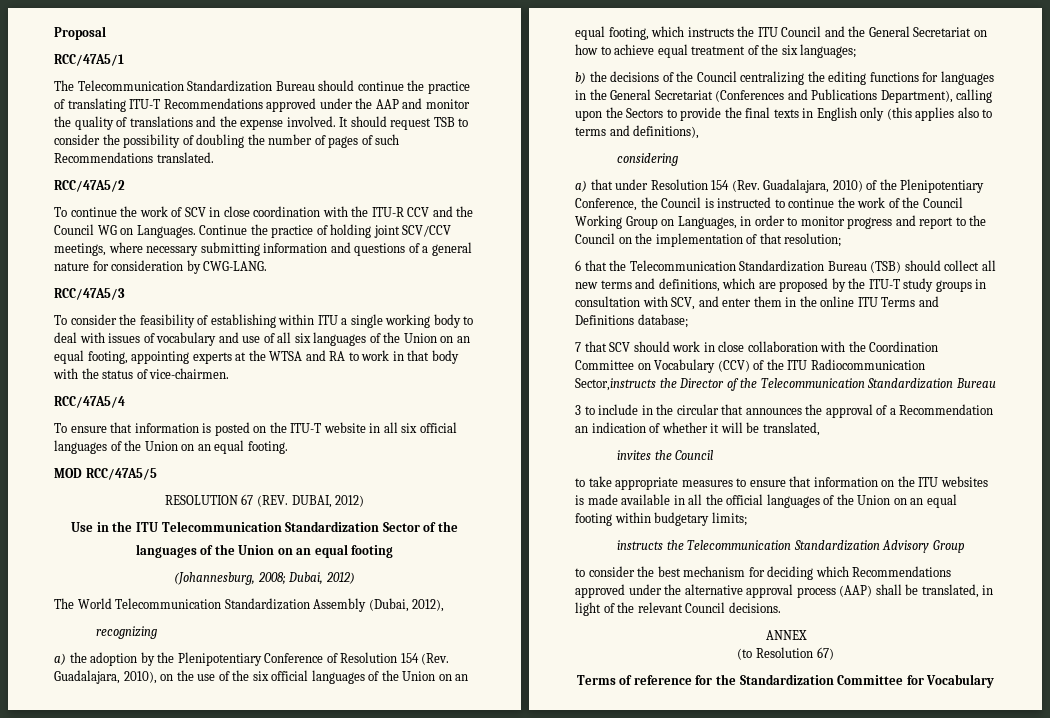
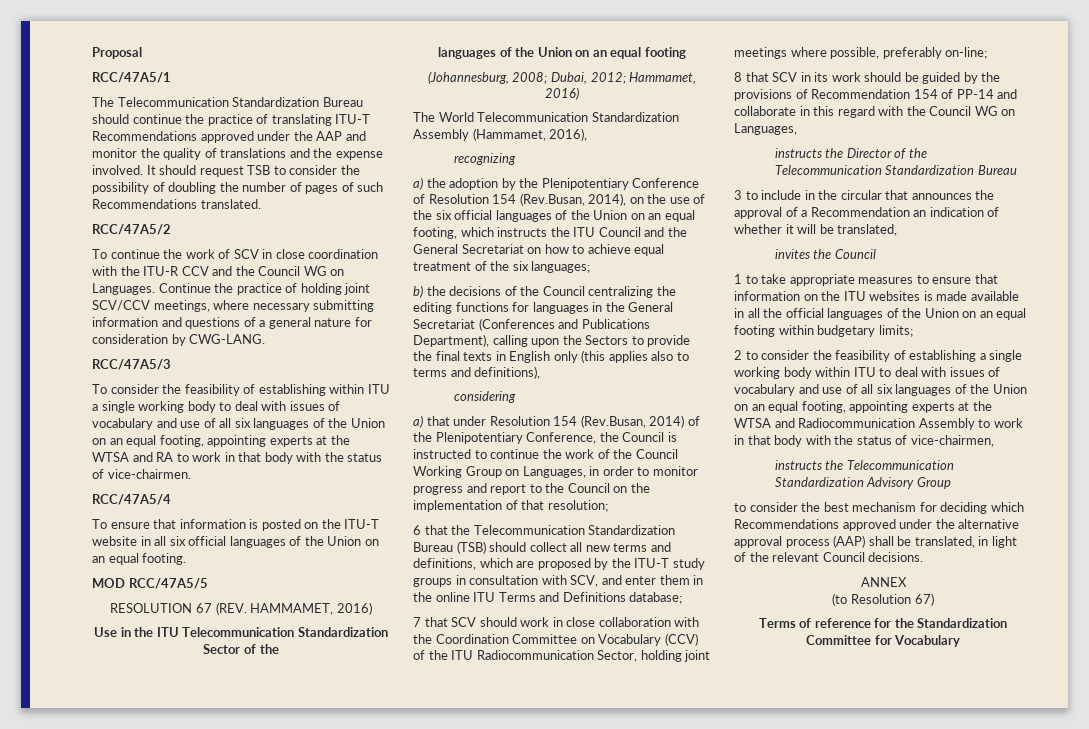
[291,495,365,508] DUBAI, 2012) -> [250,602,372,615] HAMMAMET, 2016)
[325,572,355,584] 2012) -> [590,72,697,84] [545,87,579,100] 2012; Hammamet, 2016)
[368,598,445,612] (Dubai, 2012), -> [472,128,588,141] (Hammamet, 2016),
[421,653,450,665] [54,670,157,684] (Rev. Guadalajara, 2010), -> [519,193,627,206] (Rev.Busan, 2014),
[731,179,863,193] (Rev. Guadalajara, 2010) -> [580,415,685,428] (Rev.Busan, 2014)
[575,378,656,391] Sector,instructs -> [597,650,711,662] [734,47,988,59] [734,72,1001,84] [734,89,1018,101] [734,106,1016,118] [734,123,797,135] [774,148,822,158] Sector, holding joint meetings where possible, preferably on-line; // 8 that SCV in its work should be guided by the provisions of Recommendation 154 of PP-14 and collaborate in this regard with the Council WG on Languages, // instructs
(714, 455) none -> [734,274,742,284] 1
(747, 519) none -> [734,350,1023,362] [734,367,1001,379] [734,384,1027,396] [734,401,992,413] [734,418,1023,430] [734,435,994,447] // 2 to consider the feasibility of establishing a single working body within ITU to deal with issues of vocabulary and use of all six languages of the Union on an equal footing, appointing experts at the WTSA and Radiocommunication Assembly to work in that body with the status of vice-chairmen,

